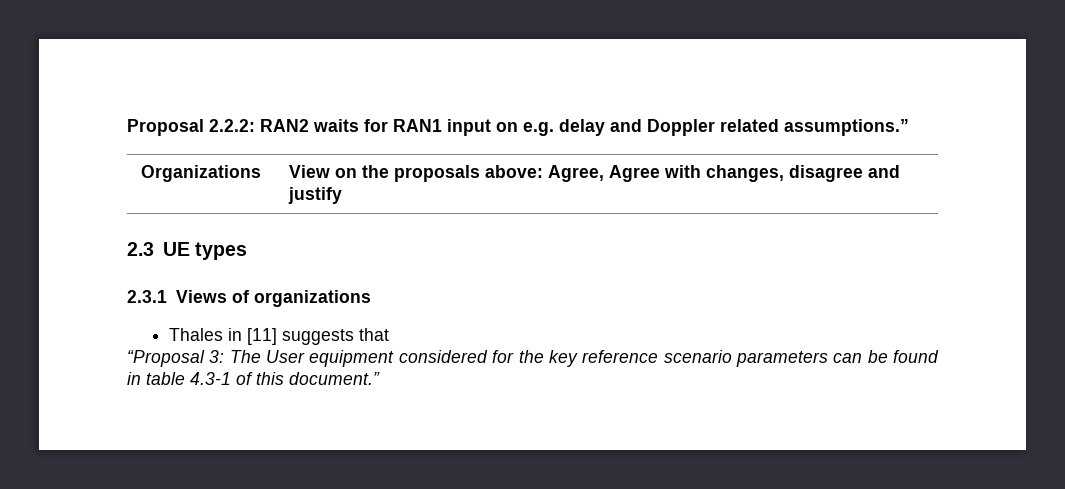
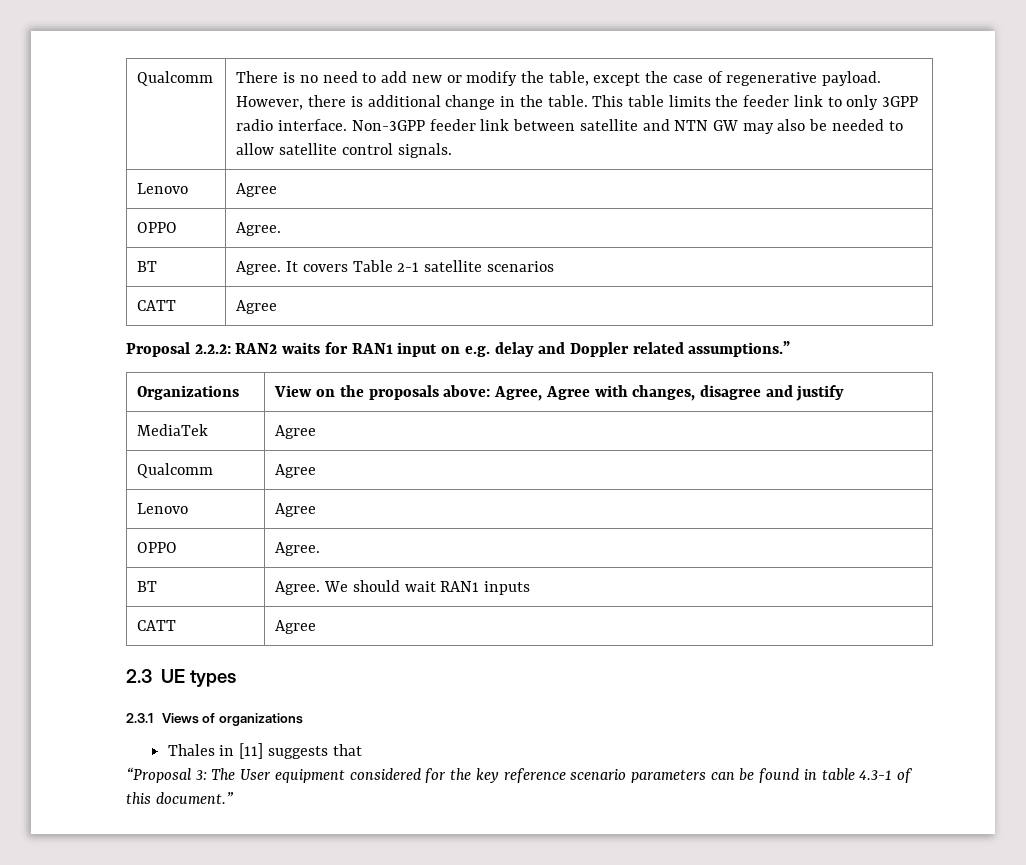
(127, 127) none -> [137,71,214,86] [236,71,882,86] [236,95,919,110] [236,119,903,134] [236,143,452,158] [137,183,189,194] [236,183,278,197] [137,222,178,233] [236,222,282,236] [137,261,158,272] [236,260,554,275] [137,300,177,311] [236,300,278,314] Qualcomm | There is no need to add new or modify the table, except the case of regenerative payload. However, there is additional change in the table. This table limits the feeder link to only 3GPP radio interface. Non-3GPP feeder link between satellite and NTN GW may also be needed to allow satellite control signals. // Lenovo | Agree // OPPO | Agree. // BT | Agree. It covers Table 2-1 satellite scenarios // CATT | Agree //
(342, 195) none -> [137,424,209,436] [275,425,317,439] [137,463,214,478] [275,464,317,478] [137,503,189,514] [275,503,317,517] [137,542,178,553] [275,542,321,556] [137,581,158,592] [275,580,531,595] [137,620,177,631] [275,620,317,634] // MediaTek | Agree // Qualcomm | Agree // Lenovo | Agree // OPPO | Agree. // BT | Agree. We should wait RAN1 inputs // CATT | Agree

